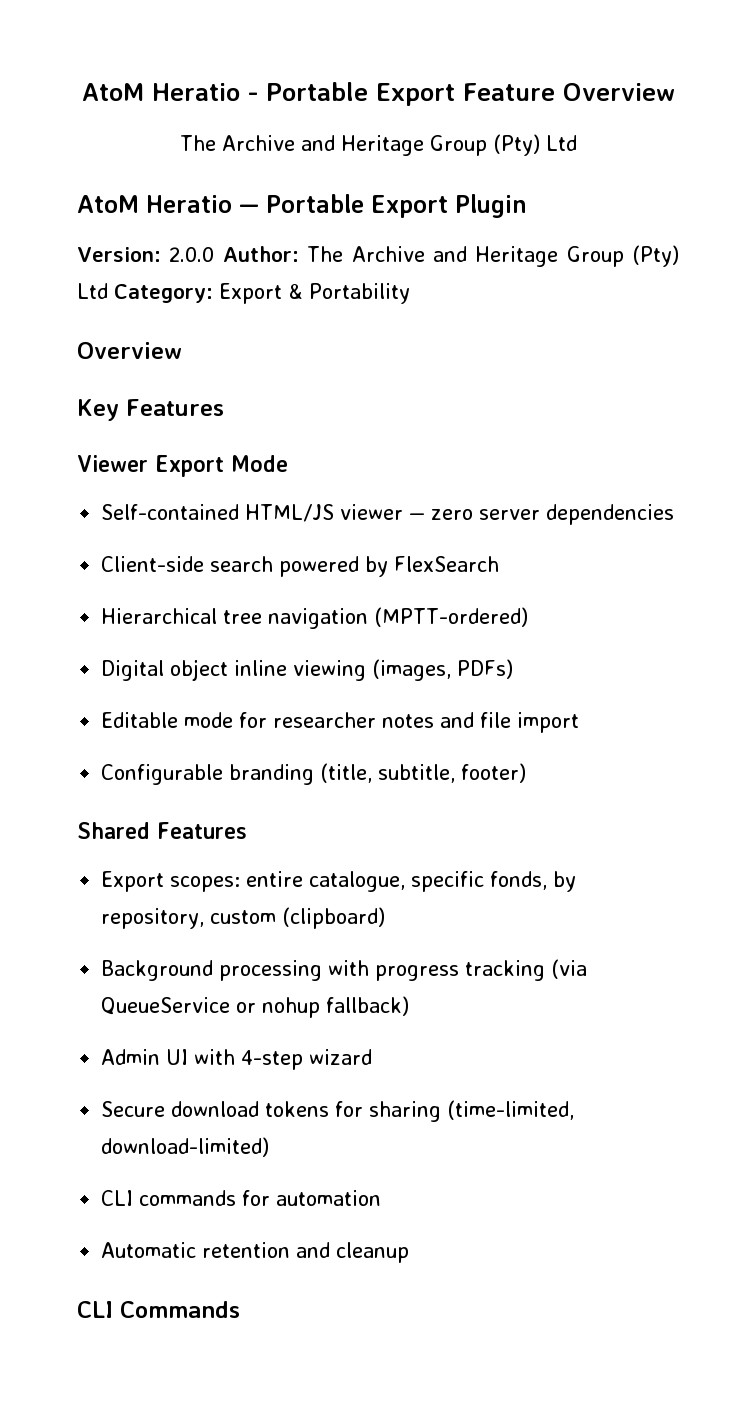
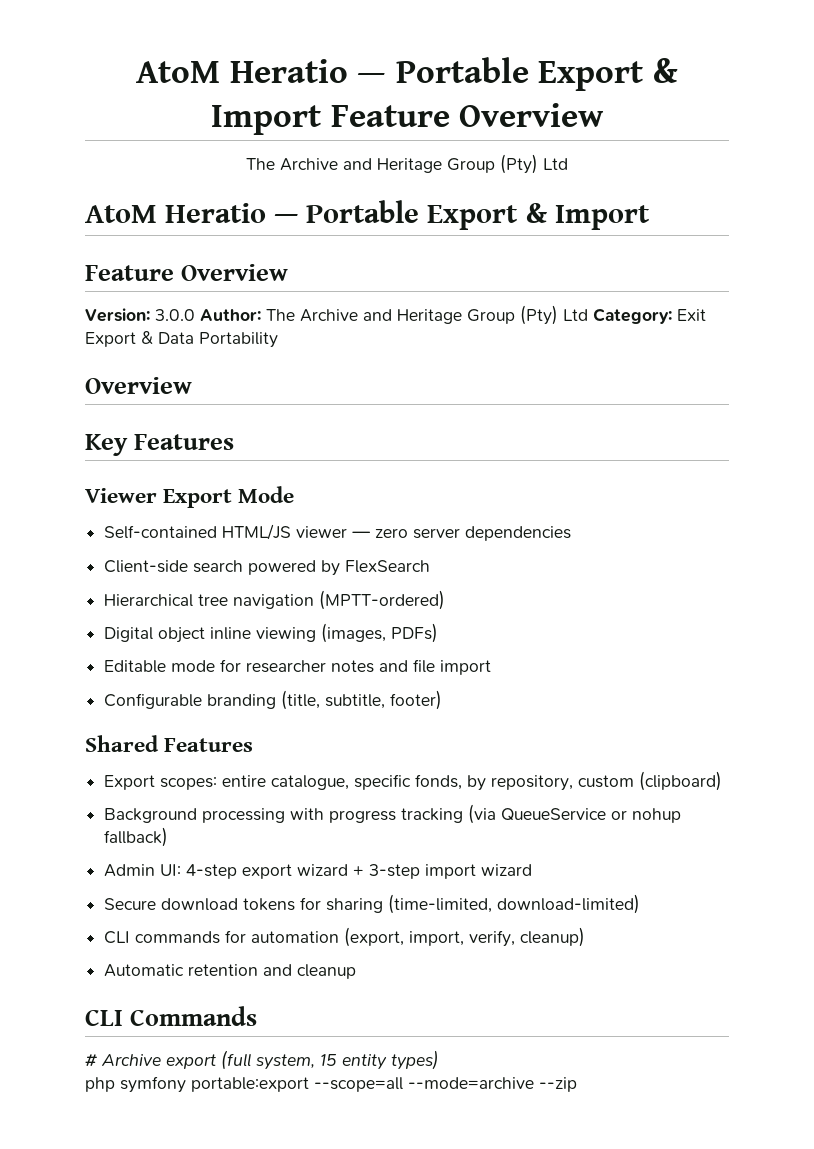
[81,82,455,106] AtoM Heratio - Portable Export -> [136,57,678,91] [211,105,322,135] AtoM Heratio — Portable Export & Import
[455,194,527,218] Plugin -> [525,203,650,230] [85,264,289,281] & Import // Feature Overview
[169,247,215,262] 2.0.0 -> [155,309,195,321] 3.0.0
[219,283,303,304] Export & -> [677,309,706,321] [85,331,194,347] Exit Export & Data
[166,1049,304,1070] UI with 4-step -> [160,864,477,879] UI: 4-step export wizard + 3-step import
(382, 1198) none -> [344,927,586,947] (export, import, verify, cleanup)
(240, 1309) none -> [85,1050,439,1070] [85,1076,577,1093] // # Archive export (full system, 15 entity types) // php symfony portable:export --scope=all --mode=archive --zip

